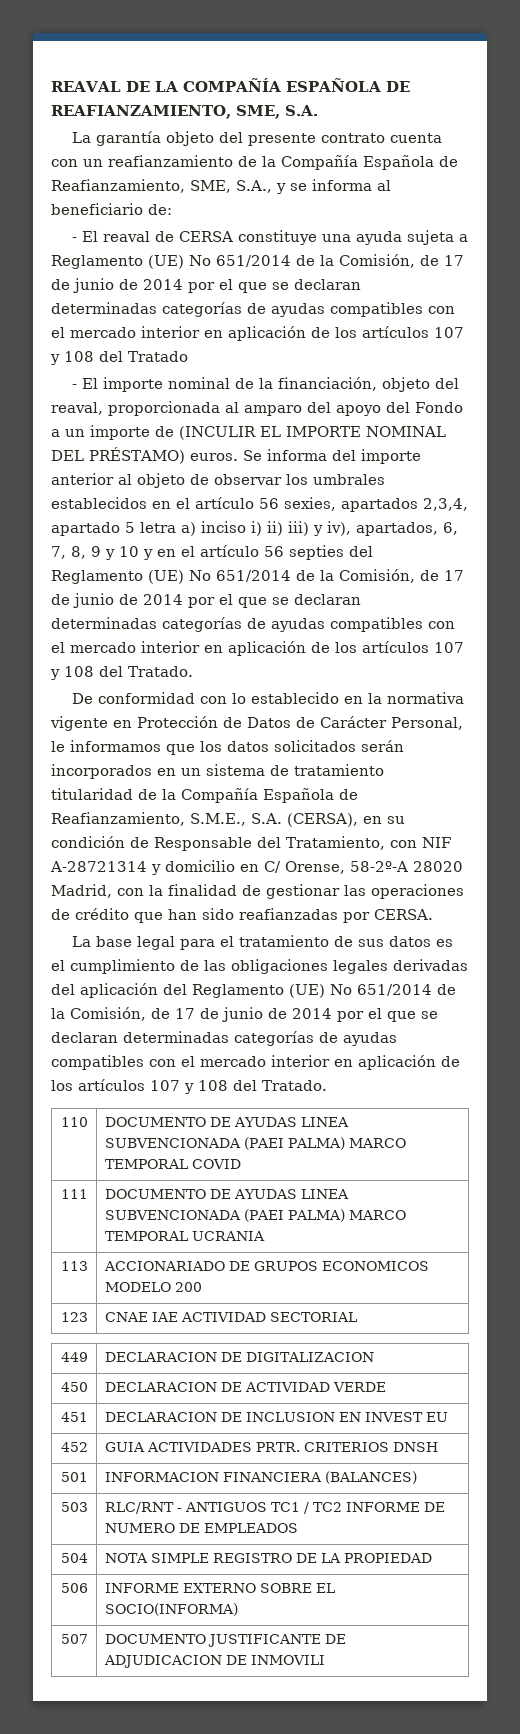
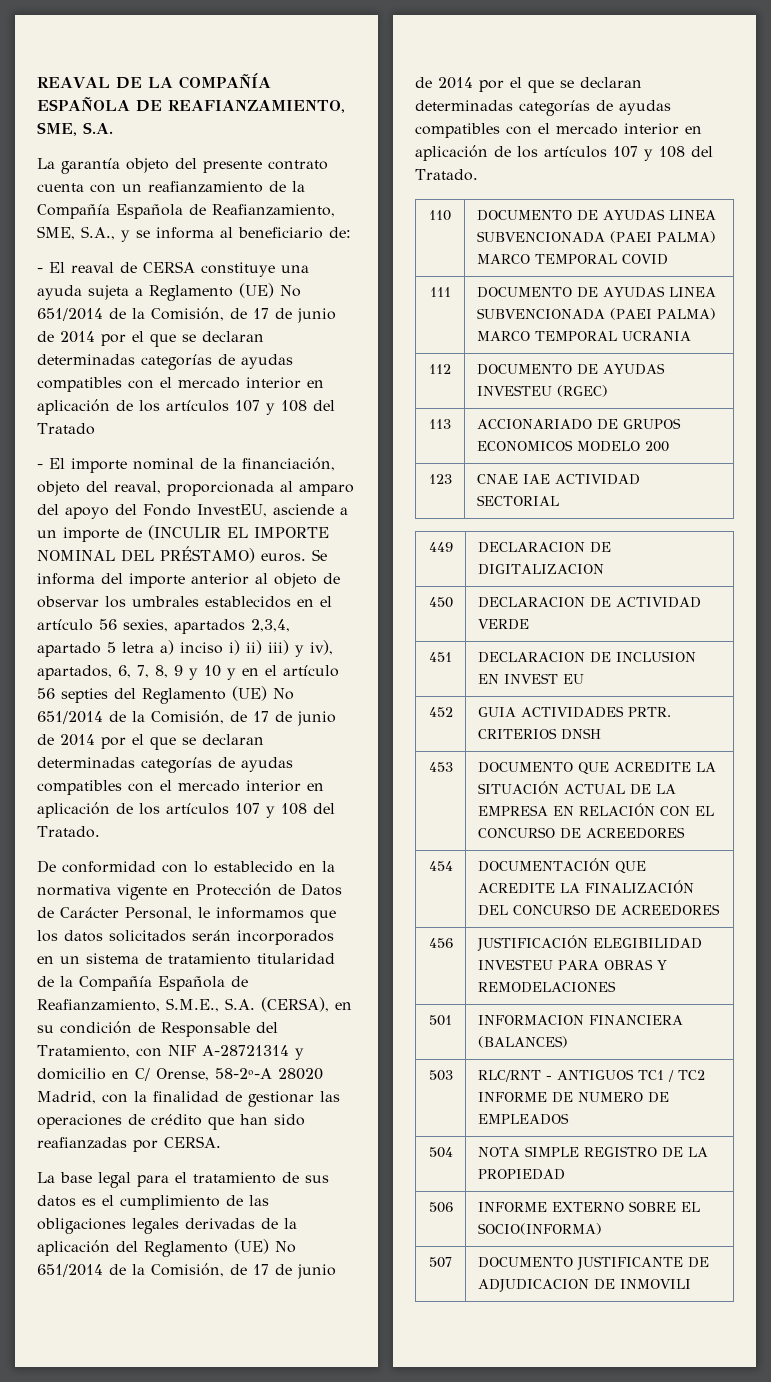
(463, 407) none -> [197,504,334,517] InvestEU, asciende
[51,984,75,995] del -> [261,1218,297,1229] de la
(265, 1236) none -> [429,364,451,374] [476,363,665,375] [476,385,608,397] // 112 | DOCUMENTO DE AYUDAS INVESTEU (RGEC)
(438, 1447) none -> [428,762,453,772] [477,762,716,775] [477,781,676,795] [477,803,714,816] [477,827,685,839] [428,861,453,871] [477,858,646,874] [477,880,694,894] [477,904,720,916] [428,938,453,948] [476,935,702,951] [477,959,667,970] [477,981,616,993] // 453 | DOCUMENTO QUE ACREDITE LA SITUACIÓN ACTUAL DE LA EMPRESA EN RELACIÓN CON EL CONCURSO DE ACREEDORES // 454 | DOCUMENTACIÓN QUE ACREDITE LA FINALIZACIÓN DEL CONCURSO DE ACREEDORES // 456 | JUSTIFICACIÓN ELEGIBILIDAD INVESTEU PARA OBRAS Y REMODELACIONES

